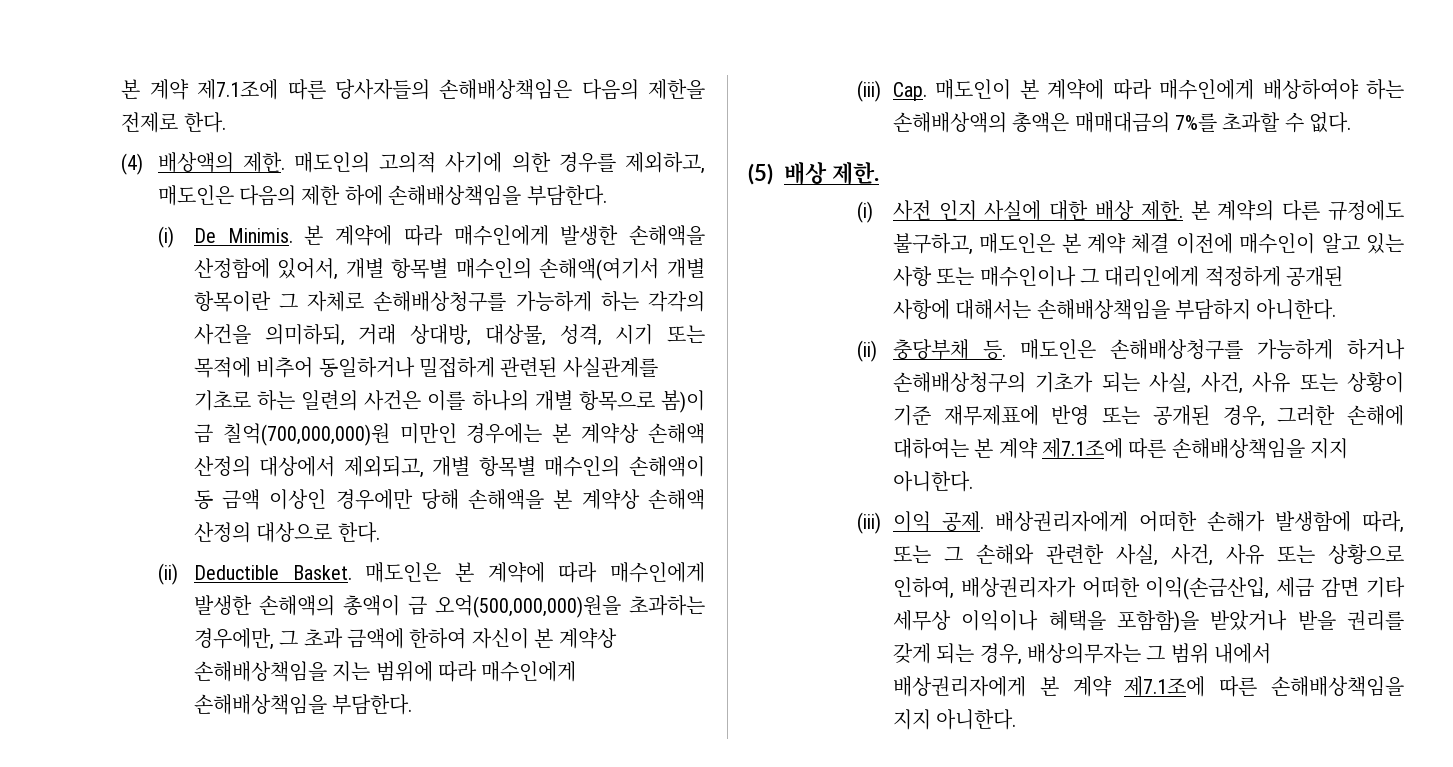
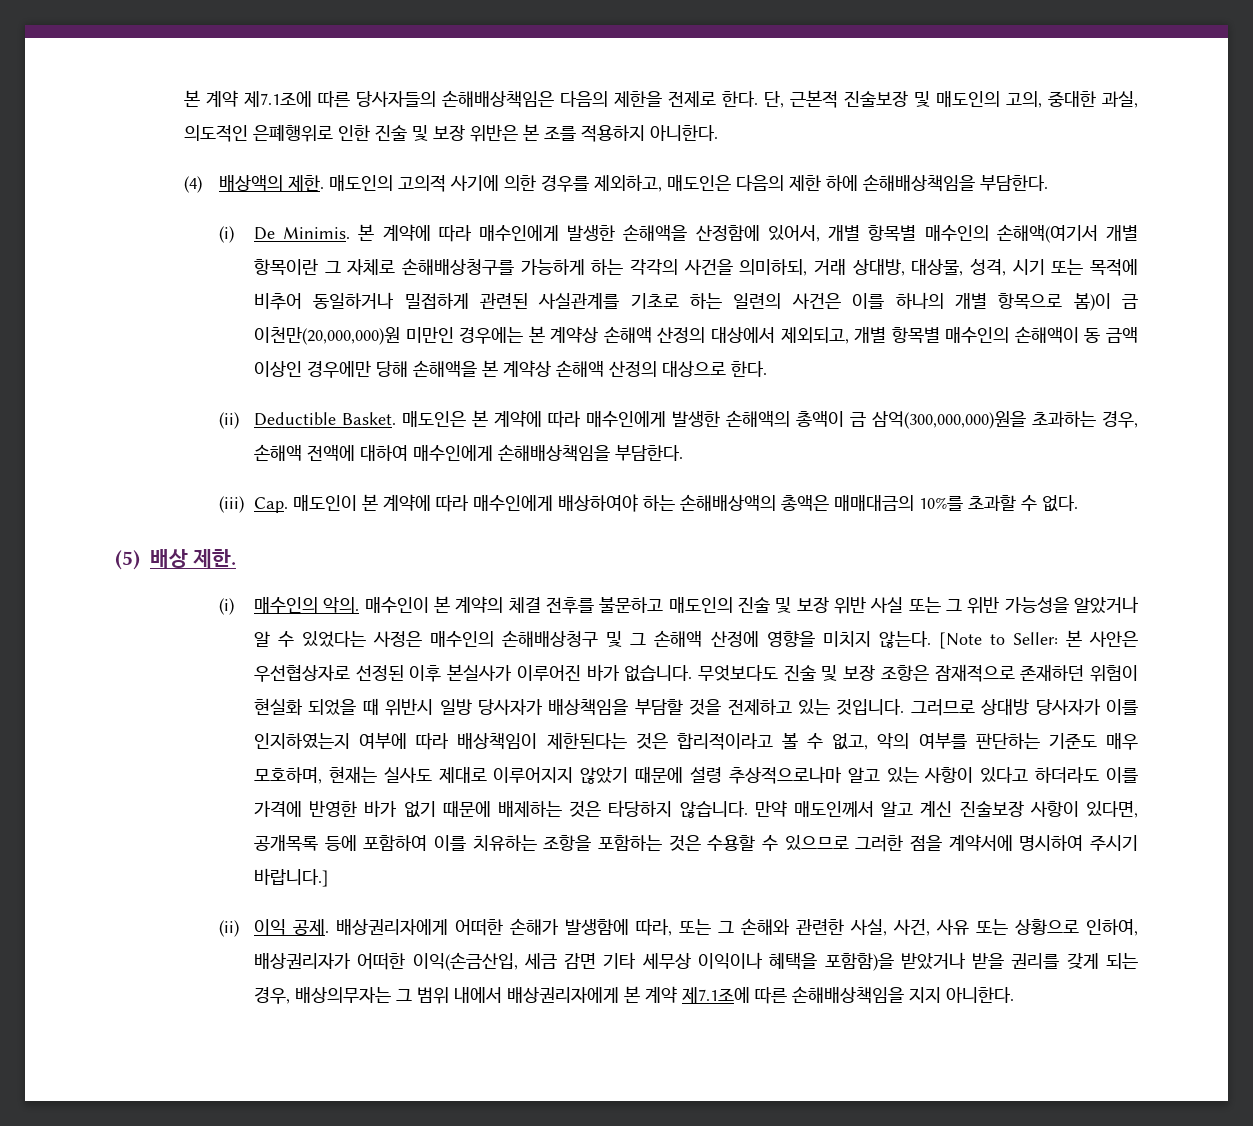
(226, 122) none -> [764,90,1138,108] [184,124,719,142] 단, 근본적 진술보장 및 매도인의 고의, 중대한 과실, 의도적인 은폐행위로 인한 진술 및 보장 위반은 본 조를 적용하지 아니한다.
[222,423,390,446] 칠억(700,000,000)원 -> [253,327,400,345] 이천만(20,000,000)원
[434,595,706,618] [193,628,617,650] [193,661,478,682] 오억(500,000,000)원을 초과하는 경우에만, 그 초과 금액에 한하여 자신이 본 계약상 손해배상책임을 지는 범위에 따라 -> [871,411,1138,429] [253,444,408,461] 삼억(300,000,000)원을 초과하는 경우, 손해액 전액에 대하여
[1175,113,1218,132] 7%를 -> [918,496,963,511] 10%를
[892,200,1404,221] [892,233,1404,255] [892,266,1344,287] [892,299,1337,320] [856,339,1405,362] [892,372,1404,394] [892,405,1404,427] [892,438,1349,459] [892,471,973,492] [856,512,881,534] 사전 인지 사실에 대한 배상 제한. 본 계약의 다른 규정에도 불구하고, 매도인은 본 계약 체결 이전에 매수인이 알고 있는 사항 또는 매수인이나 그 대리인에게 적정하게 공개된 사항에 대해서는 손해배상책임을 부담하지 아니한다. // (ii) 충당부채 등. 매도인은 손해배상청구를 가능하게 하거나 손해배상청구의 기초가 되는 사실, 사건, 사유 또는 상황이 기준 재무제표에 반영 또는 공개된 경우, 그러한 손해에 대하여는 본 계약 제7.1조에 따른 손해배상책임을 지지 아니한다. // (iii) -> [253,596,1139,614] [253,630,1138,649] [253,664,1138,682] [253,698,1138,716] [253,733,1138,750] [253,766,1138,784] [253,800,1139,818] [253,834,1139,852] [253,868,329,887] [219,920,240,937] 매수인의 악의. 매수인이 본 계약의 체결 전후를 불문하고 매도인의 진술 및 보장 위반 사실 또는 그 위반 가능성을 알았거나 알 수 있었다는 사정은 매수인의 손해배상청구 및 그 손해액 산정에 영향을 미치지 않는다. [Note to Seller: 본 사안은 우선협상자로 선정된 이후 본실사가 이루어진 바가 없습니다. 무엇보다도 진술 및 보장 조항은 잠재적으로 존재하던 위험이 현실화 되었을 때 위반시 일방 당사자가 배상책임을 부담할 것을 전제하고 있는 것입니다. 그러므로 상대방 당사자가 이를 인지하였는지 여부에 따라 배상책임이 제한된다는 것은 합리적이라고 볼 수 없고, 악의 여부를 판단하는 기준도 매우 모호하며, 현재는 실사도 제대로 이루어지지 않았기 때문에 설령 추상적으로나마 알고 있는 사항이 있다고 하더라도 이를 가격에 반영한 바가 없기 때문에 배제하는 것은 타당하지 않습니다. 만약 매도인께서 알고 계신 진술보장 사항이 있다면, 공개목록 등에 포함하여 이를 치유하는 조항을 포함하는 것은 수용할 수 있으므로 그러한 점을 계약서에 명시하여 주시기 바랍니다.] // (ii)

